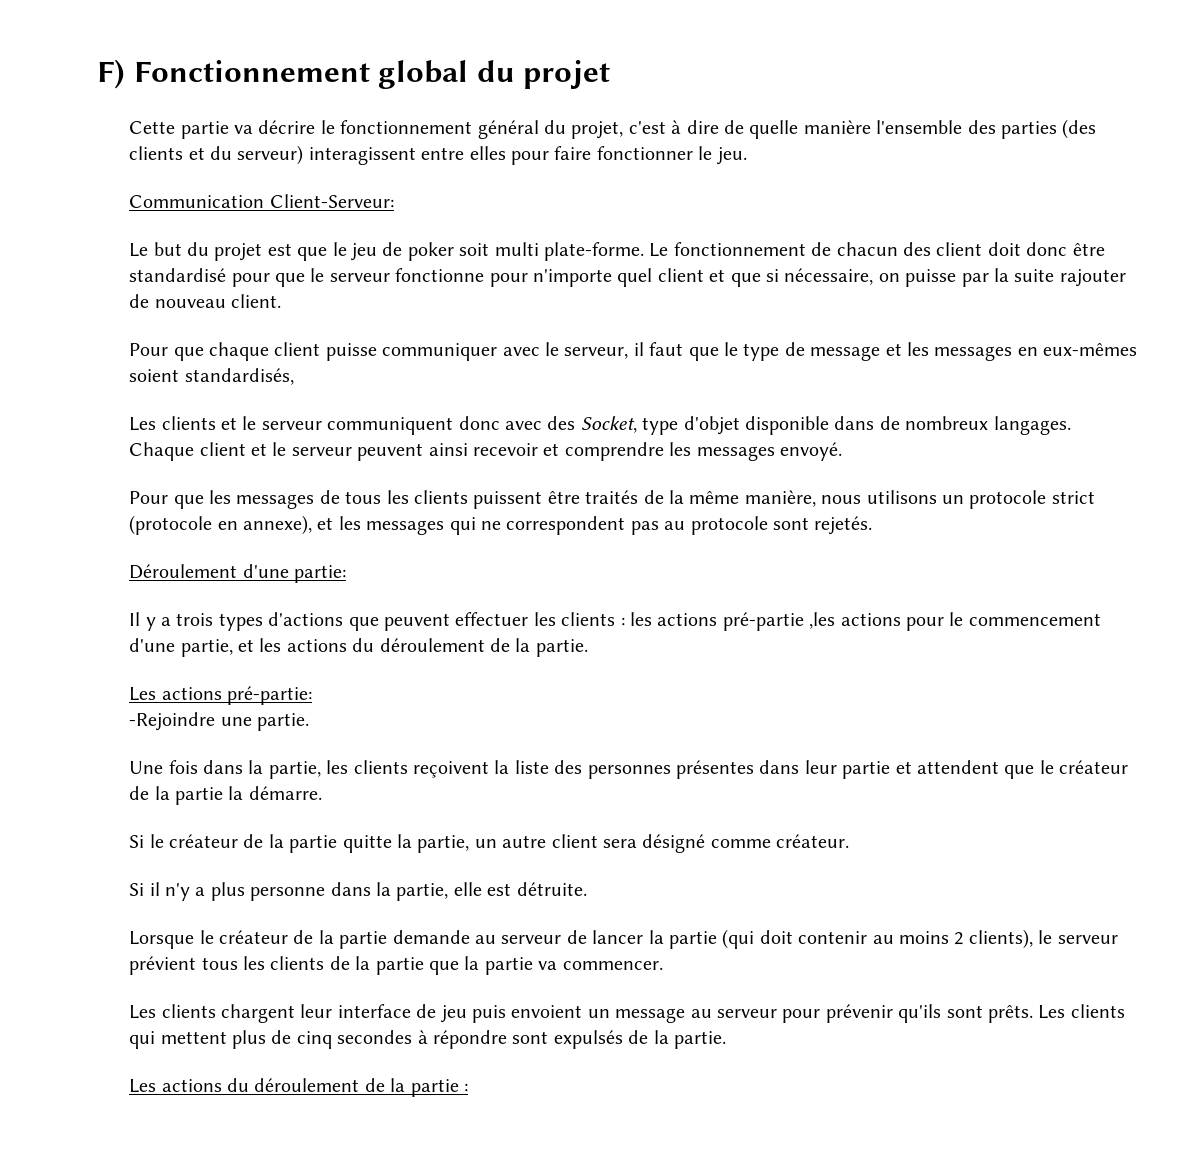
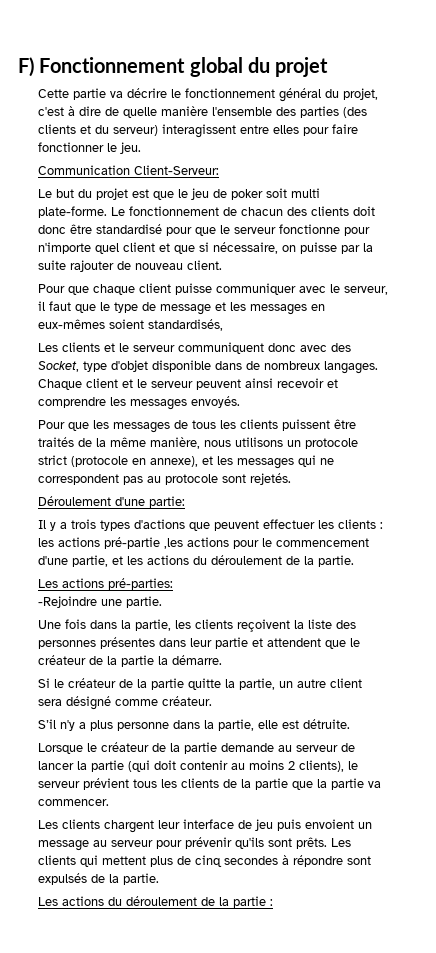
[936,242,983,256] client -> [311,206,350,216] clients
[780,442,843,461] envoyé. -> [191,396,241,408] envoyés.
[227,686,313,705] pré-partie: -> [108,578,174,590] pré-parties:
[129,882,160,896] Si il -> [38,719,57,729] S’il

